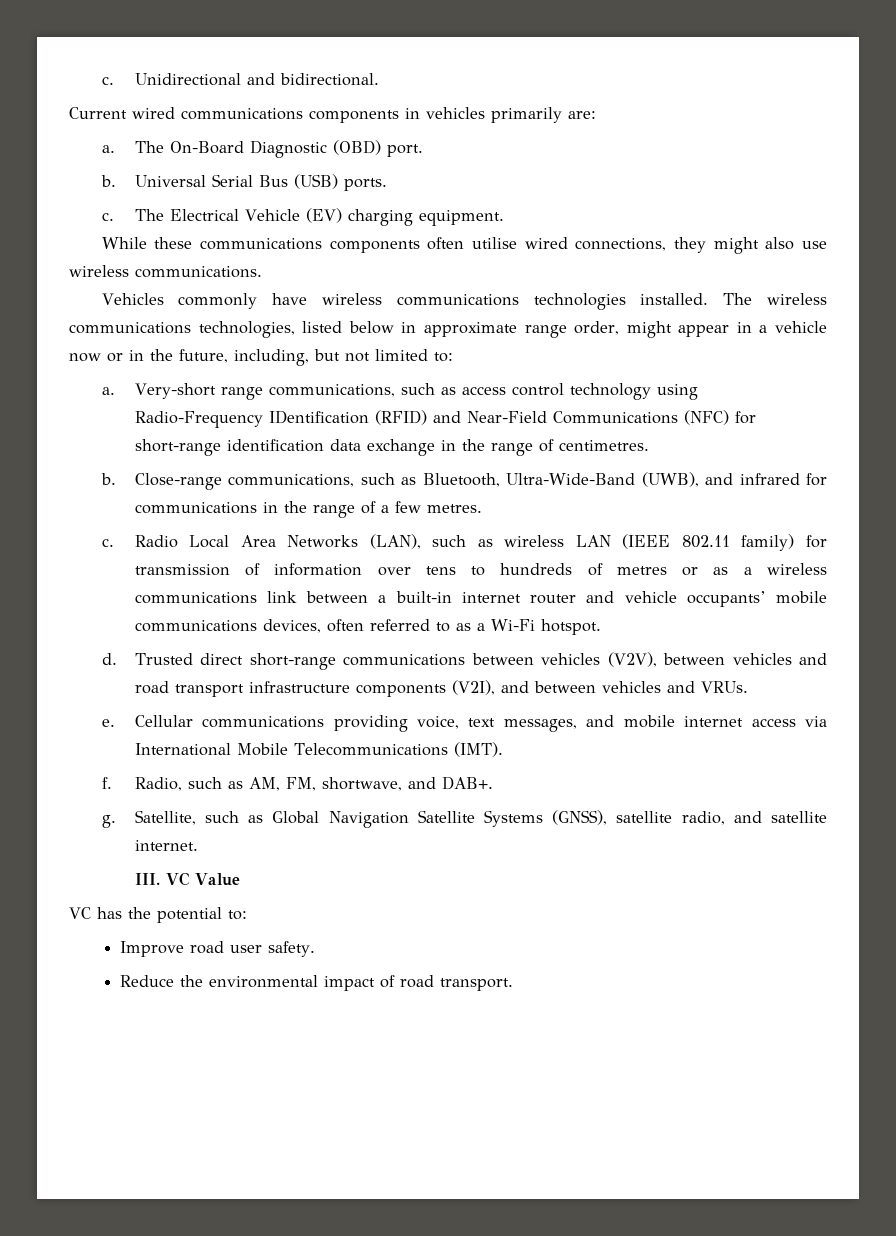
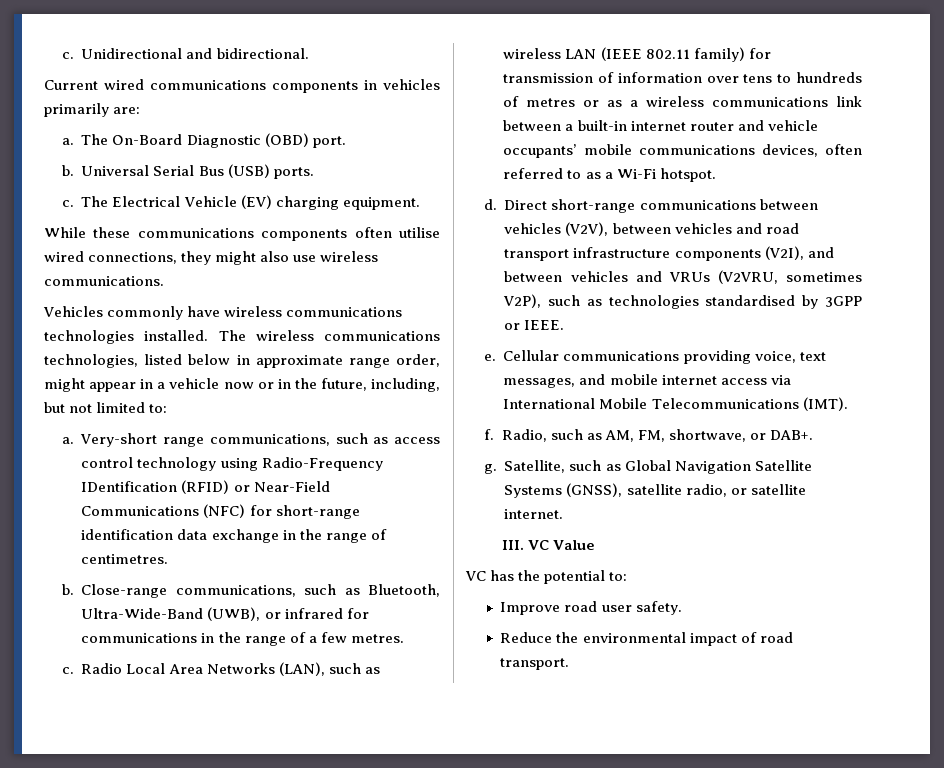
[432,411,461,423] and -> [233,485,250,492] or
[705,473,734,485] and -> [264,612,281,619] or
[134,653,244,665] Trusted direct -> [504,200,548,210] Direct
[700,681,748,693] VRUs. -> [668,270,862,284] [503,294,862,309] [504,320,565,330] VRUs (V2VRU, sometimes V2P), such as technologies standardised by 3GPP or IEEE.
[407,777,436,789] and -> [750,433,767,440] or
[733,811,762,823] and -> [730,488,747,495] or

